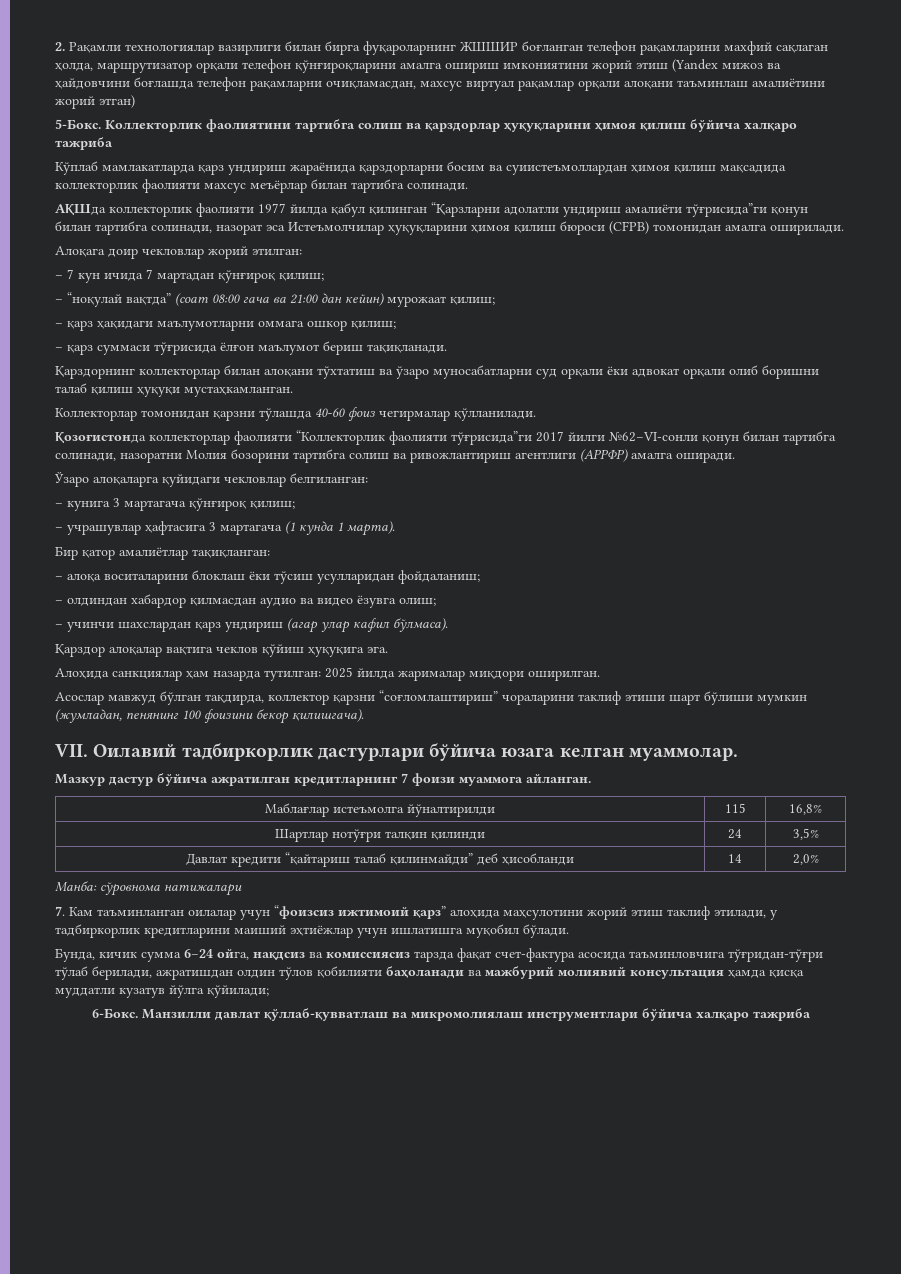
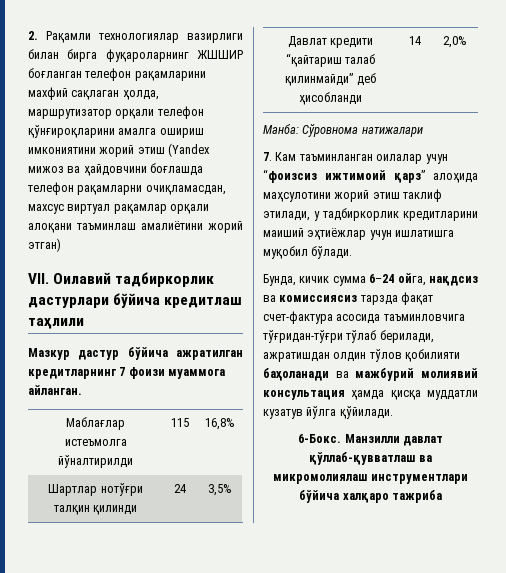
[55,119,797,132] [55,137,113,150] [55,161,786,175] [55,179,468,193] [55,202,808,217] [55,221,844,235] [55,246,302,259] [55,269,324,283] [55,292,495,307] [55,320,396,331] [55,341,447,355] [55,365,819,379] [55,383,293,397] [55,407,536,421] [54,430,836,445] [55,449,735,463] [54,471,368,487] [55,498,295,511] [55,521,395,536] [55,546,270,560] [55,570,480,584] [55,594,436,608] [55,618,448,633] [55,644,388,657] [55,667,600,681] [55,690,807,705] [55,709,364,724] // 5-Бокс. Коллекторлик фаолиятини тартибга солиш ва қарздорлар ҳуқуқларини ҳимоя қилиш бўйича халқаро тажриба // Кўплаб мамлакатларда қарз ундириш жараёнида қарздорларни босим ва суиистеъмоллардан ҳимоя қилиш мақсадида коллекторлик фаолияти махсус меъёрлар билан тартибга солинади. // АҚШда коллекторлик фаолияти 1977 йилда қабул қилинган “Қарзларни адолатли ундириш амалиёти тўғрисида”ги қонун билан тартибга солинади, назорат эса Истеъмолчилар ҳуқуқларини ҳимоя қилиш бюроси (CFPB) томонидан амалга оширилади. // Алоқага доир чекловлар жорий этилган: // – 7 кун ичида 7 мартадан қўнғироқ қилиш; // – “ноқулай вақтда” (соат 08:00 гача ва 21:00 дан кейин) мурожаат қилиш; // – қарз ҳақидаги маълумотларни оммага ошкор қилиш; // – қарз суммаси тўғрисида ёлғон маълумот бериш тақиқланади. // Қарздорнинг коллекторлар билан алоқани тўхтатиш ва ўзаро муносабатларни суд орқали ёки адвокат орқали олиб боришни талаб қилиш ҳуқуқи мустаҳкамланган. // Коллекторлар томонидан қарзни тўлашда 40-60 фоиз чегирмалар қўлланилади. // Қозоғистонда коллекторлар фаолияти “Коллекторлик фаолияти тўғрисида”ги 2017 йилги №62–VI-сонли қонун билан тартибга солинади, назоратни Молия бозорини тартибга солиш ва ривожлантириш агентлиги (АРРФР) амалга оширади. // Ўзаро алоқаларга қуйидаги чекловлар белгиланган: // – кунига 3 мартагача қўнғироқ қилиш; // – учрашувлар ҳафтасига 3 мартагача (1 кунда 1 марта). // Бир қатор амалиётлар тақиқланган: // – алоқа воситаларини блоклаш ёки тўсиш усулларидан фойдаланиш; // – олдиндан хабардор қилмасдан аудио ва видео ёзувга олиш; // – учинчи шахслардан қарз ундириш (агар улар кафил бўлмаса). // Қарздор алоқалар вақтига чеклов қўйиш ҳуқуқига эга. // Алоҳида санкциялар ҳам назарда тутилган: 2025 йилда жарималар миқдори оширилган. // Асослар мавжуд бўлган тақдирда, коллектор қарзни “соғломлаштириш” чораларини таклиф этиши шарт бўлиши мумкин (жумладан, пенянинг 100 фоизини бекор қилишгача). -> (61, 245) none
[501,747,738,761] юзага келган муаммолар. -> [164,297,243,308] [28,318,84,329] кредитлаш таҳлили
[100,882,160,896] сўровнома -> [302,124,359,137] Сўровнома
[207,985,269,998] қўйилади; -> [339,406,393,419] қўйилади.

